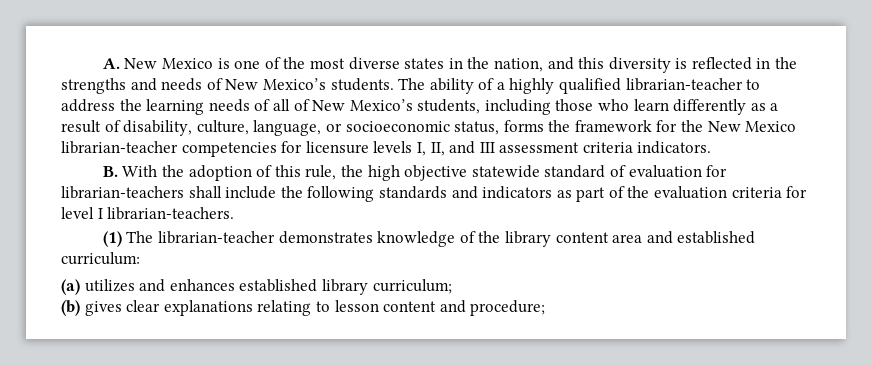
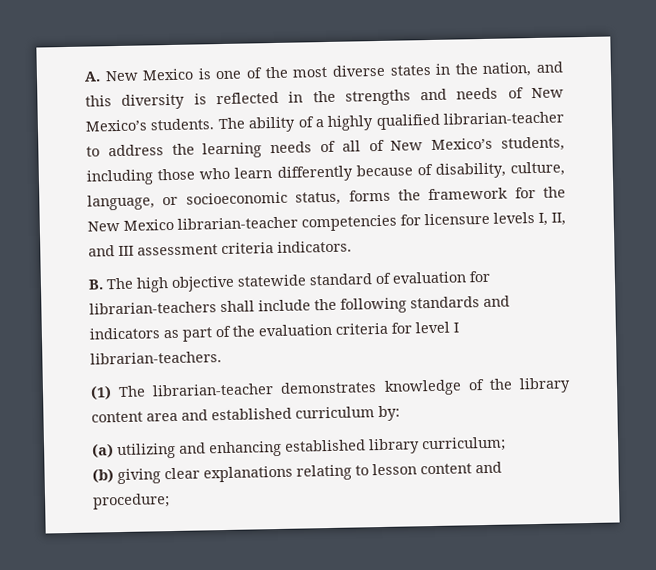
[750,103,779,111] [61,120,101,133] as a result -> [355,164,413,177] because
[122,165,364,181] With the adoption of this rule, the -> [106,277,134,290] The
[61,252,140,265] curriculum: -> [295,405,400,422] curriculum by:
[84,279,235,292] utilizes and enhances -> [117,440,282,460] utilizing and enhancing
[84,301,122,316] gives -> [117,468,161,485] giving

